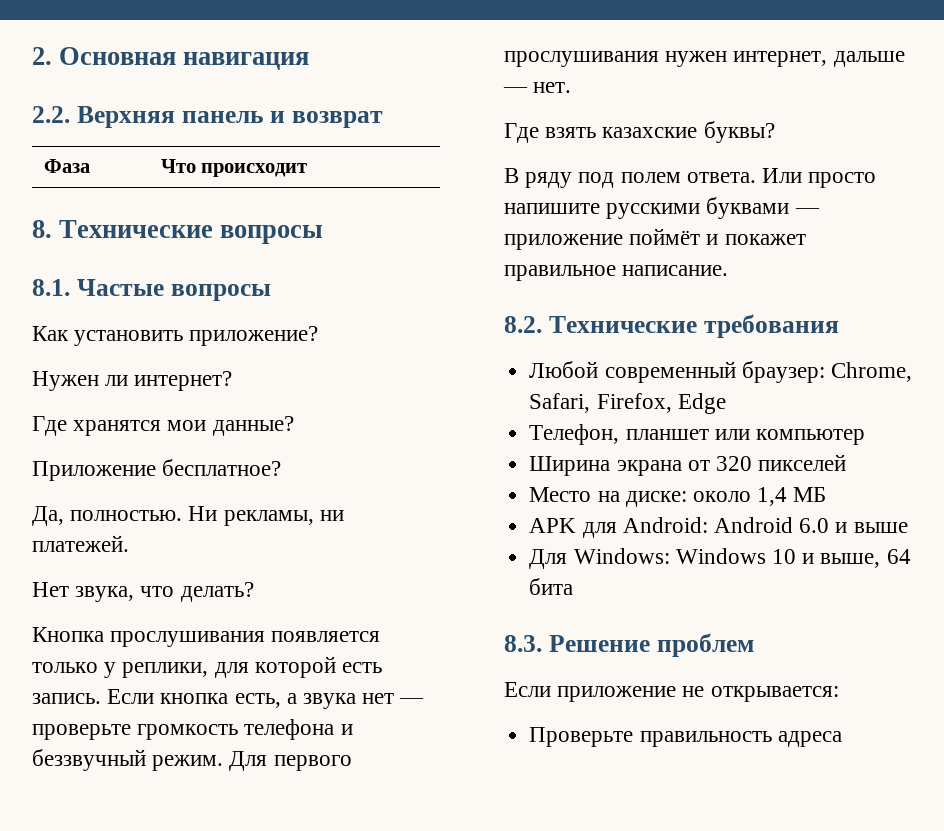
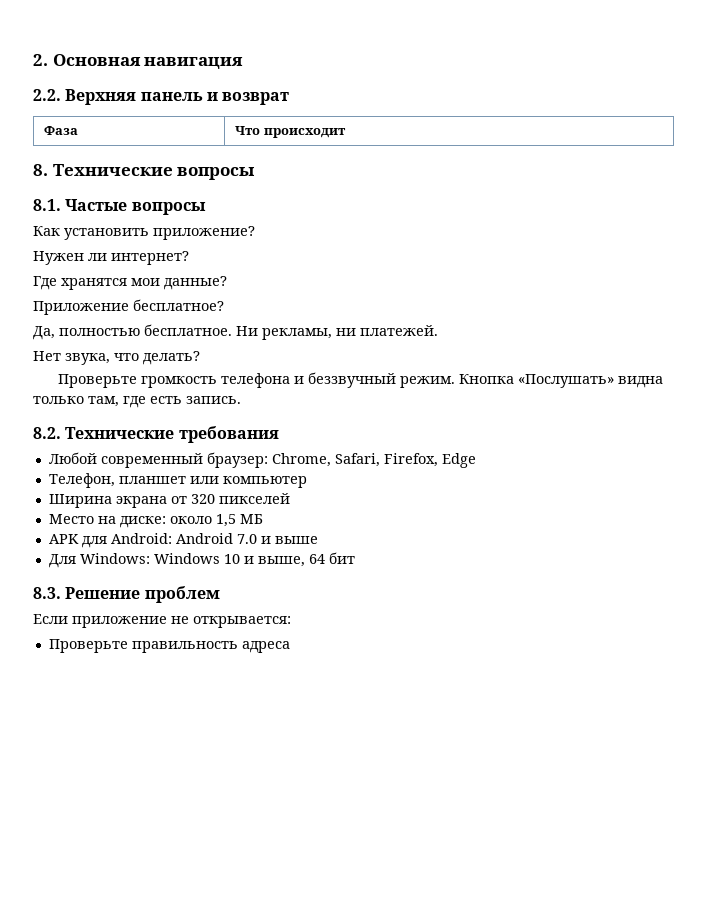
[70,510,183,521] полностью. -> [59,324,232,336] полностью бесплатное.
[32,627,381,647] [32,656,383,678] [32,689,425,709] [32,724,131,740] Кнопка прослушивания появляется только у реплики, для которой есть запись. Если кнопка есть, а звука нет — проверьте -> [57,374,137,388] Проверьте
[229,751,352,771] [504,51,905,67] [503,82,572,93] [504,121,775,143] [504,168,877,188] [504,197,820,219] [504,228,806,250] [504,265,729,281] Для первого прослушивания нужен интернет, дальше — нет. // Где взять казахские буквы? // В ряду под полем ответа. Или просто напишите русскими буквами — приложение поймёт и покажет правильное написание. -> [458,374,663,388] [33,396,241,408] Кнопка «Послушать» видна только там, где есть запись.
[757,487,788,506] 1,4 -> [215,514,236,527] 1,5
[799,518,830,533] 6.0 -> [236,534,257,544] 7.0
[529,578,574,595] бита -> [328,552,355,564] бит

